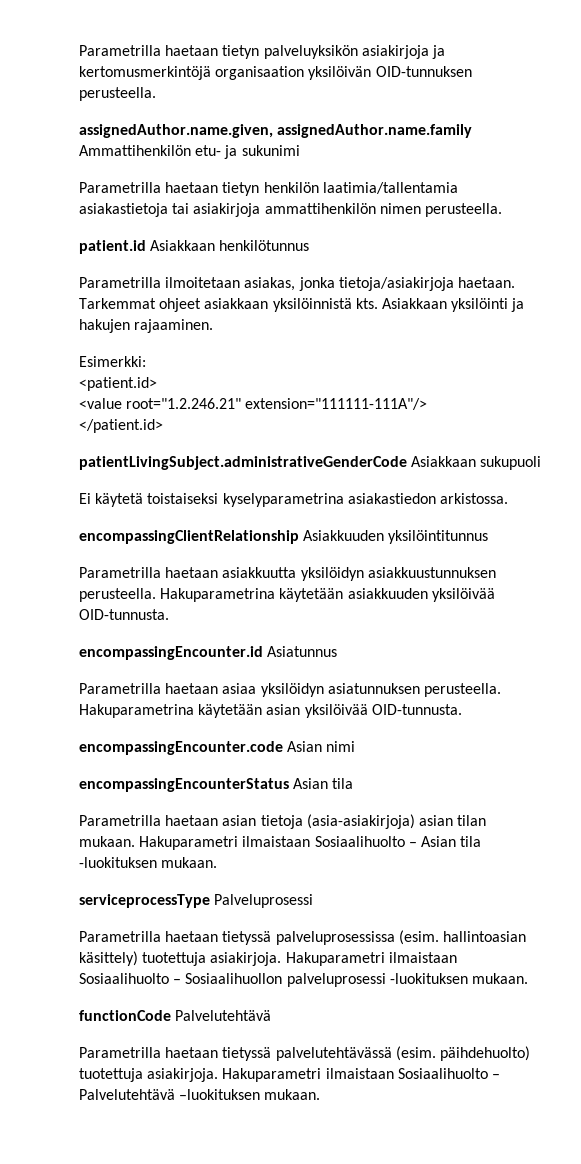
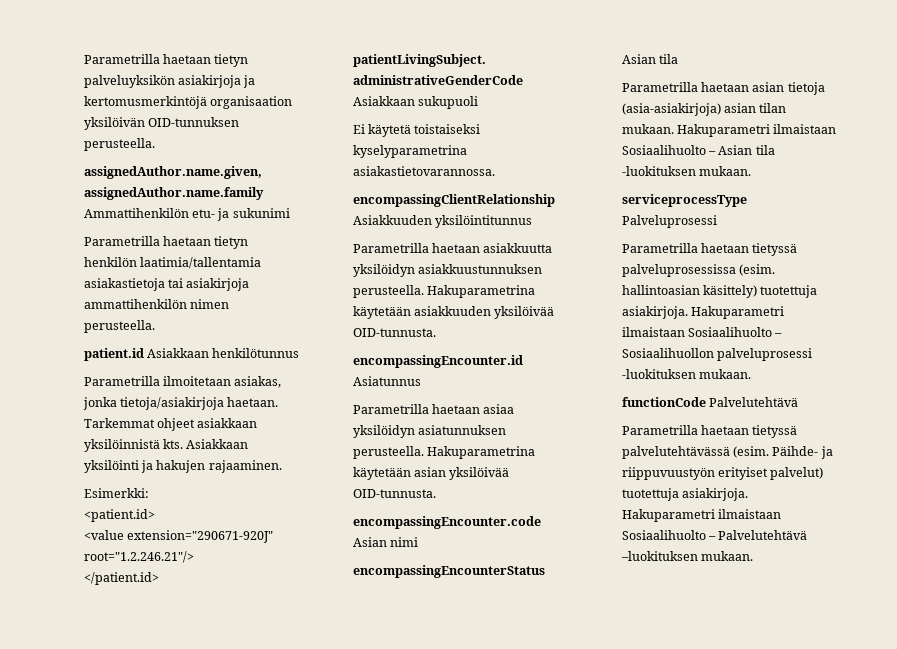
[126,398,428,410] root="1.2.246.21" extension="111111-111A"/> -> [126,530,273,543] [83,551,194,563] extension="290671-920J" root="1.2.246.21"/>
[347,493,508,504] asiakastiedon arkistossa. -> [352,166,495,176] asiakastietovarannossa.
[439,1046,530,1061] päihdehuolto) -> [772,446,833,459] [621,467,824,480] Päihde- ja riippuvuustyön erityiset palvelut)

